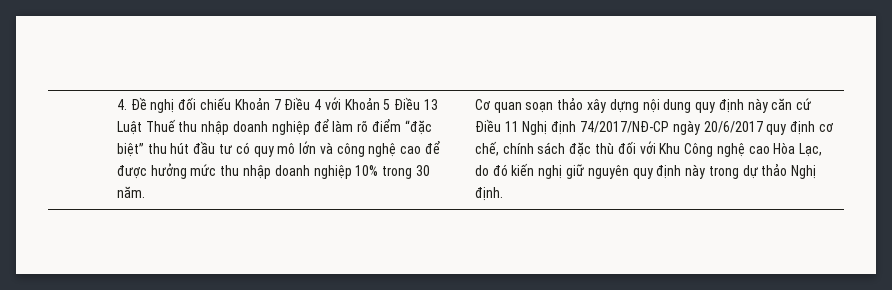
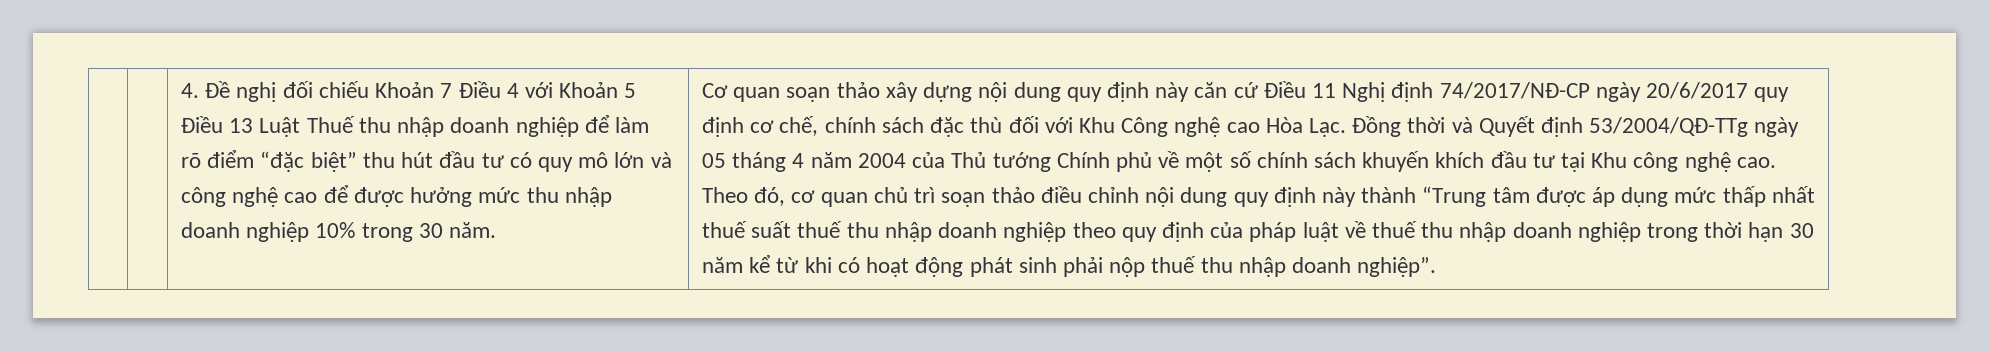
[799,143,823,157] [474,163,817,179] [474,187,503,201] Lạc, do đó kiến nghị giữ nguyên quy định này trong dự thảo Nghị định. -> [1308,116,1800,137] [702,151,1776,172] [702,186,1815,207] [702,221,1814,242] [702,255,1437,277] Lạc. Đồng thời và Quyết định 53/2004/QĐ-TTg ngày 05 tháng 4 năm 2004 của Thủ tướng Chính phủ về một số chính sách khuyến khích đầu tư tại Khu công nghệ cao. Theo đó, cơ quan chủ trì soạn thảo điều chỉnh nội dung quy định này thành “Trung tâm được áp dụng mức thấp nhất thuế suất thuế thu nhập doanh nghiệp theo quy định của pháp luật về thuế thu nhập doanh nghiệp trong thời hạn 30 năm kể từ khi có hoạt động phát sinh phải nộp thuế thu nhập doanh nghiệp”.

